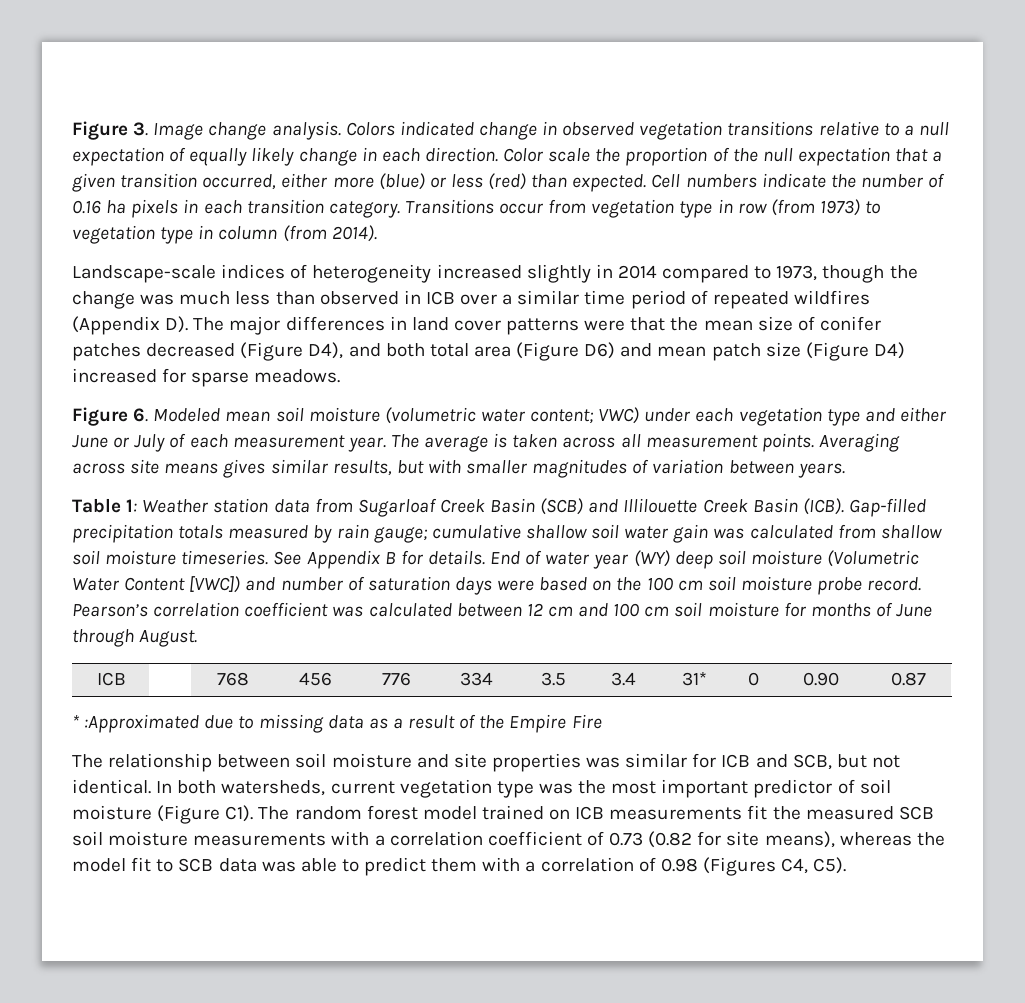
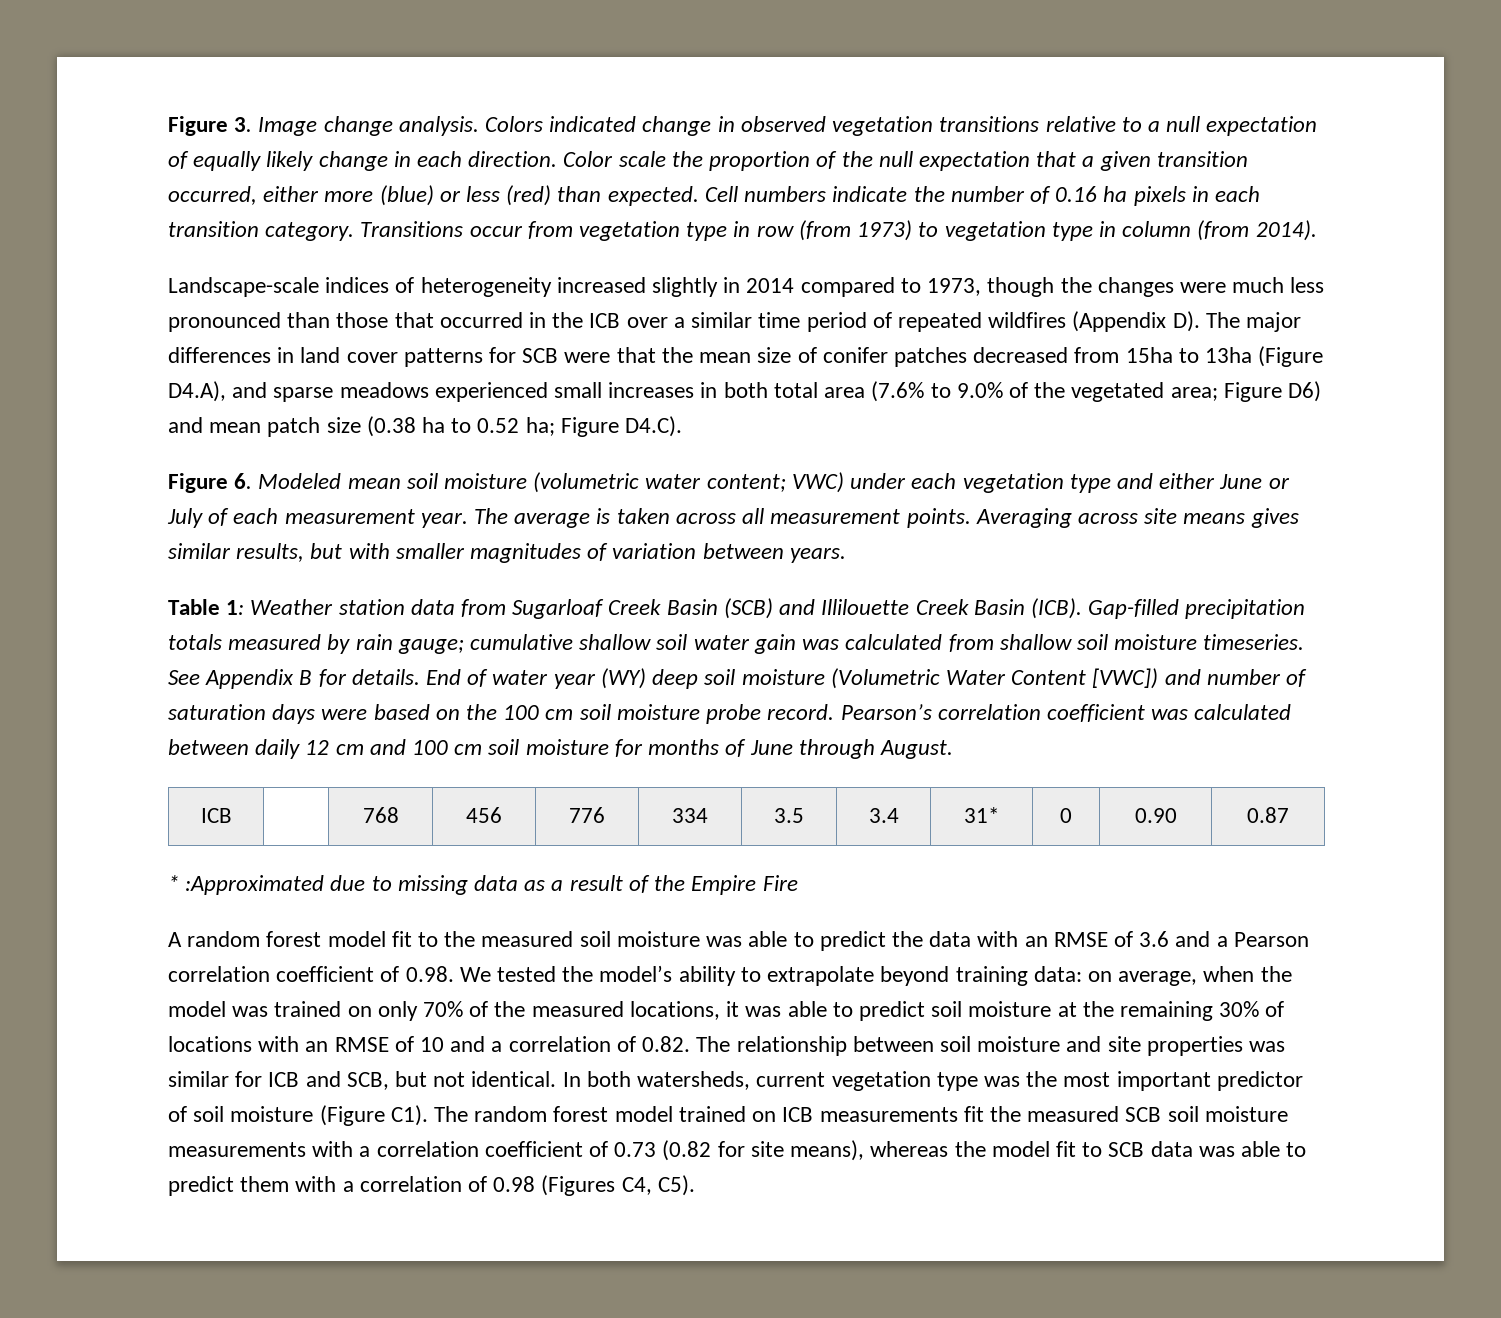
[72,290,421,309] change was much less than observed in -> [1097,277,1325,297] [168,312,584,332] changes were much less pronounced than those that occurred in the
(580, 326) none -> [489,347,559,363] for SCB
[240,342,580,361] (Figure D4), and both total area (Figure -> [1074,346,1324,367] [168,381,1282,402] from 15ha to 13ha (Figure D4.A), and sparse meadows experienced small increases in both total area (7.6% to 9.0% of the vegetated area; Figure
[805,342,905,361] [72,368,341,387] (Figure D4) increased for sparse meadows. -> [366,416,683,437] (0.38 ha to 0.52 ha; Figure D4.C).
(522, 610) none -> [255,739,301,759] daily
(602, 721) none -> [168,931,1309,951] [168,965,1292,986] [168,1001,1285,1021] [168,1036,691,1052] A random forest model fit to the measured soil moisture was able to predict the data with an RMSE of 3.6 and a Pearson correlation coefficient of 0.98. We tested the model’s ability to extrapolate beyond training data: on average, when the model was trained on only 70% of the measured locations, it was able to predict soil moisture at the remaining 30% of locations with an RMSE of 10 and a correlation of 0.82.

